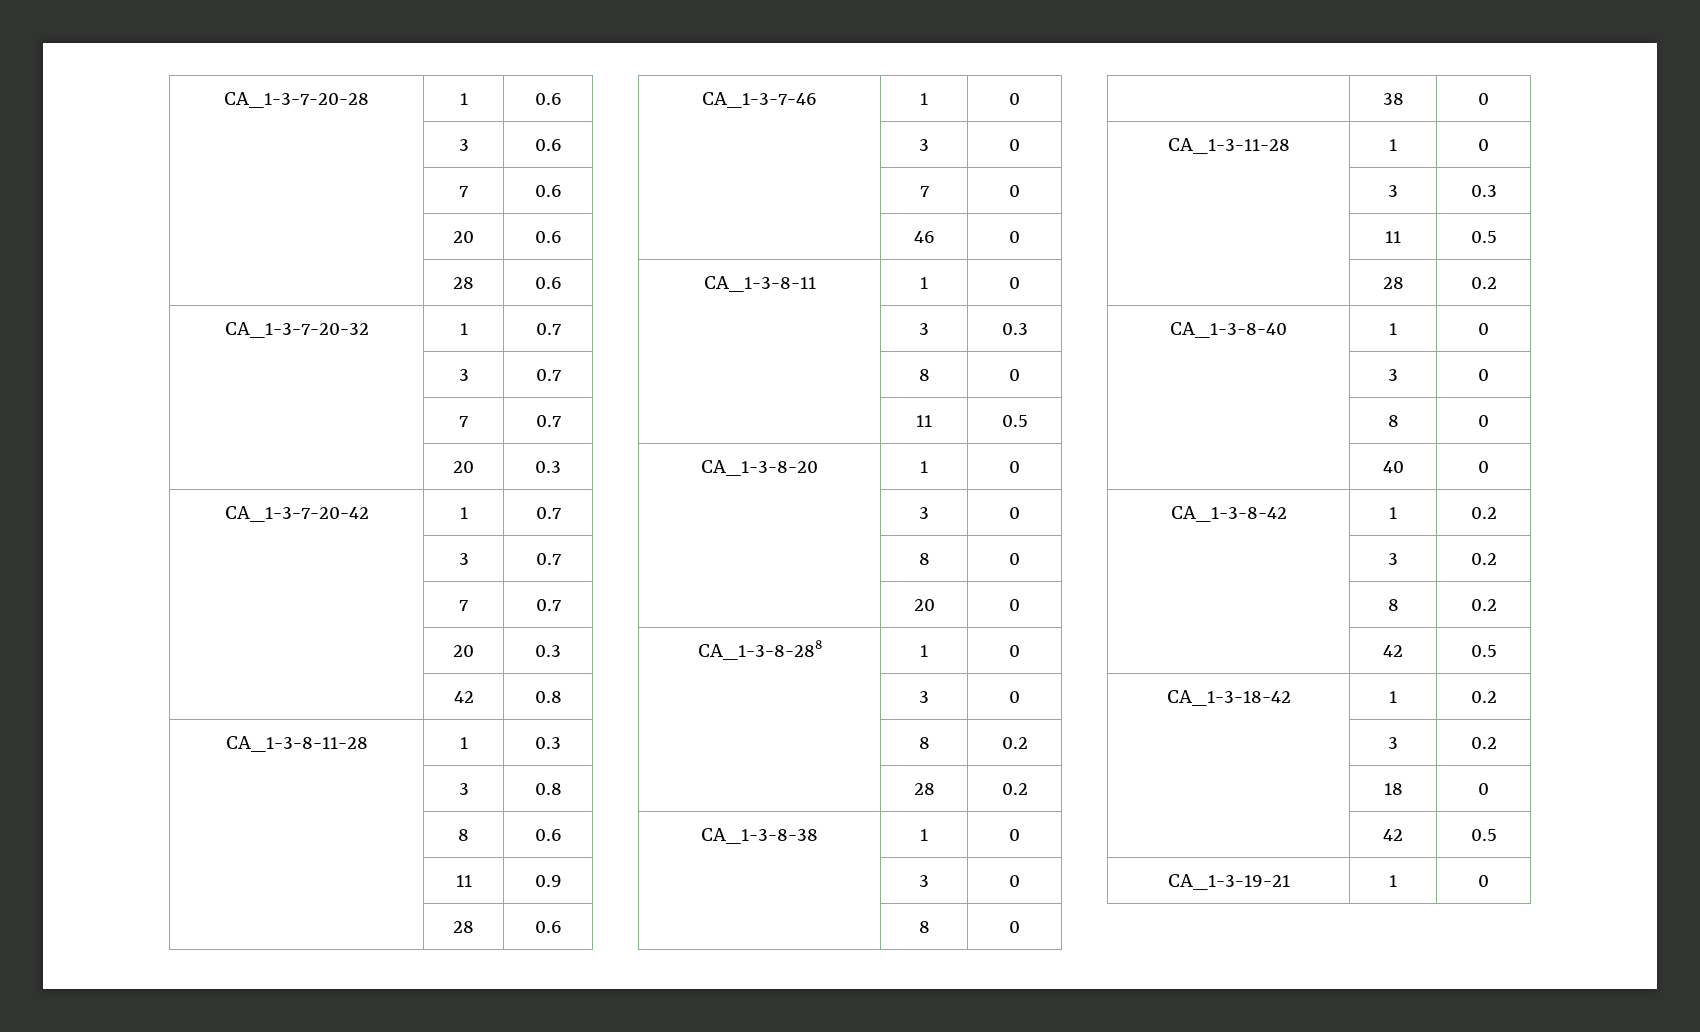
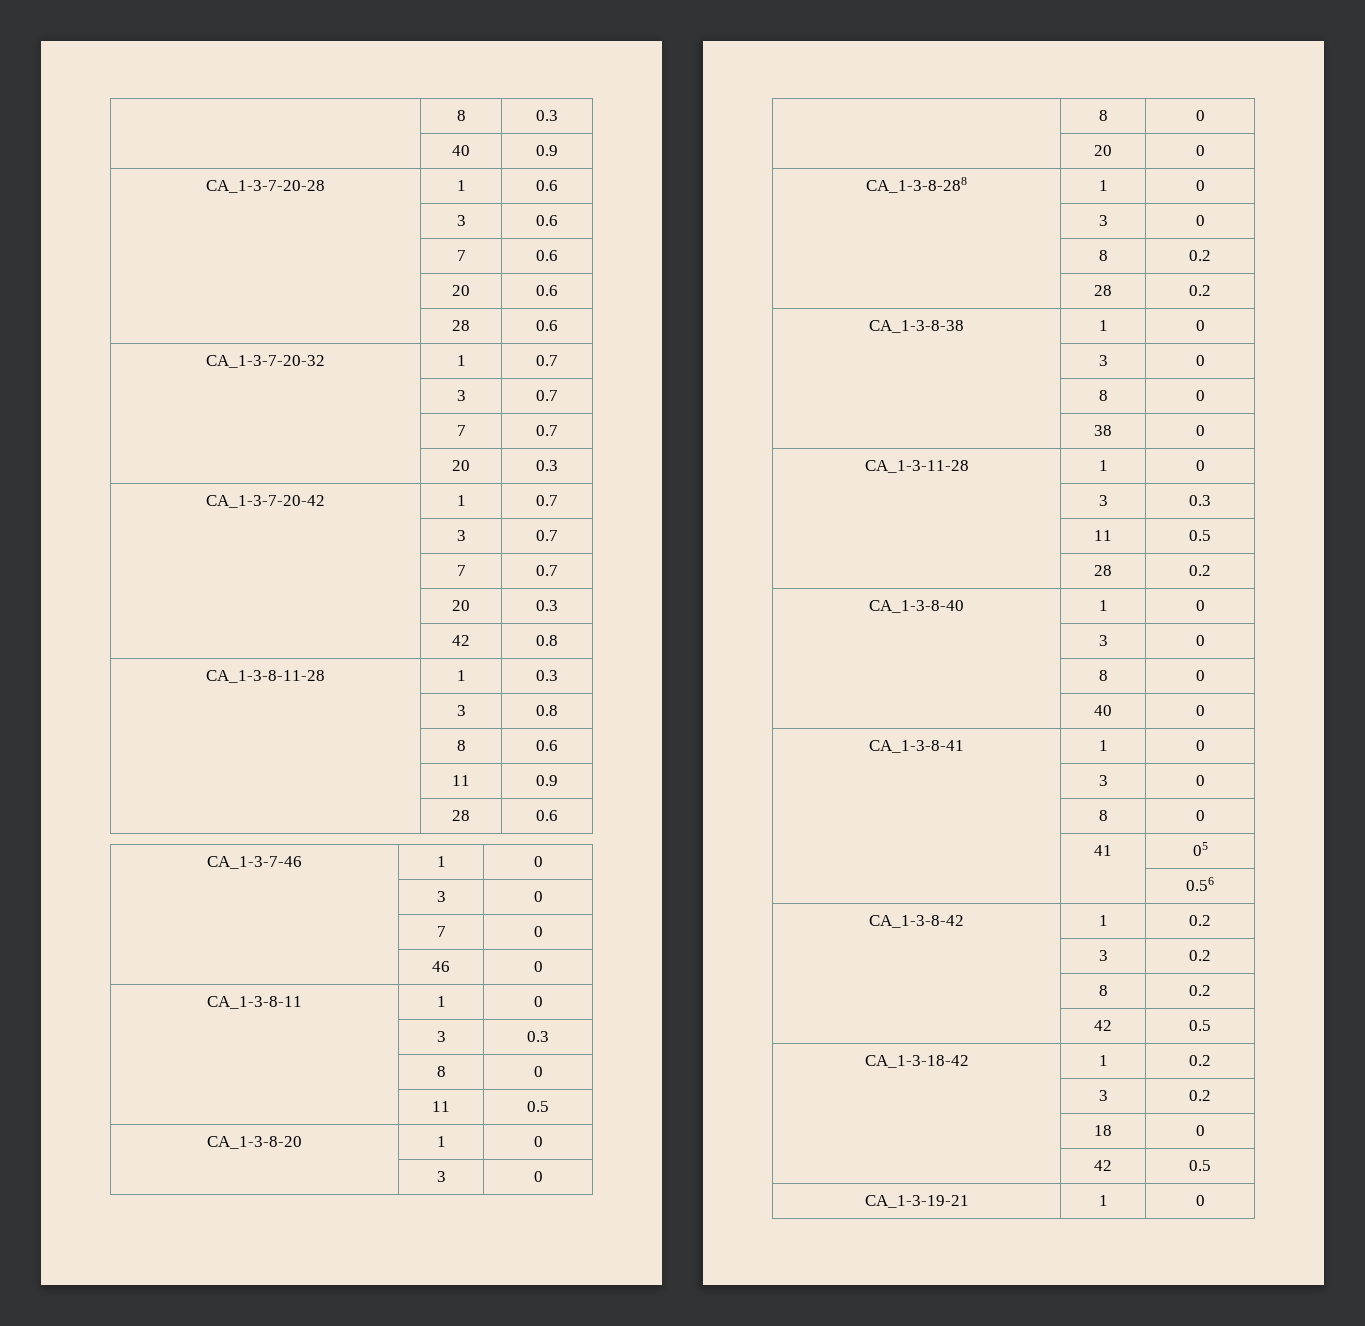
(224, 100) none -> [456,110,466,121] [536,110,558,121] [452,145,470,156] [536,145,558,156] | 8 | 0.3 // | 40 | 0.9 //
(1489, 467) none -> [869,740,964,753] [1098,740,1108,751] [1195,740,1205,751] [1098,775,1108,786] [1195,775,1205,786] [1098,810,1108,821] [1195,810,1205,821] [1094,845,1112,856] [1192,842,1208,856] [1186,877,1214,891] // CA_1-3-8-41 | 1 | 0 // | 3 | 0 // | 8 | 0 // | 41 | 05 // | | 0.56

